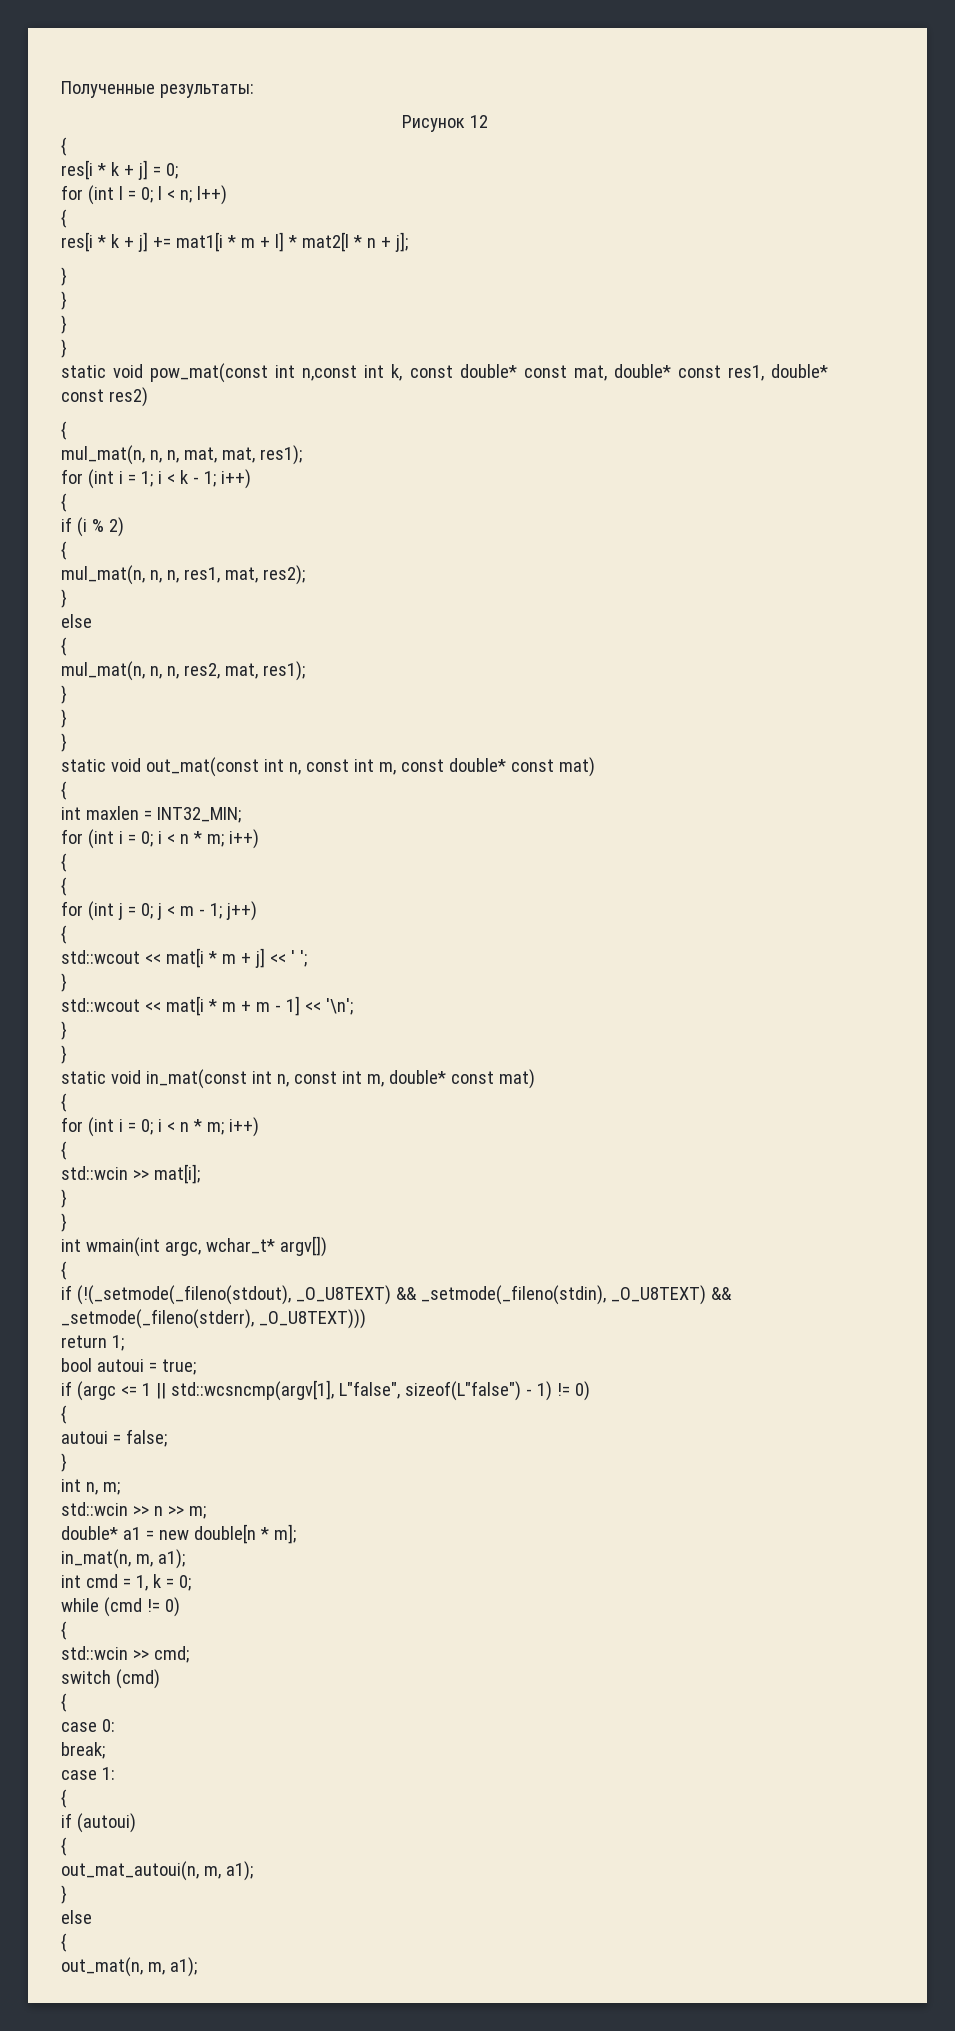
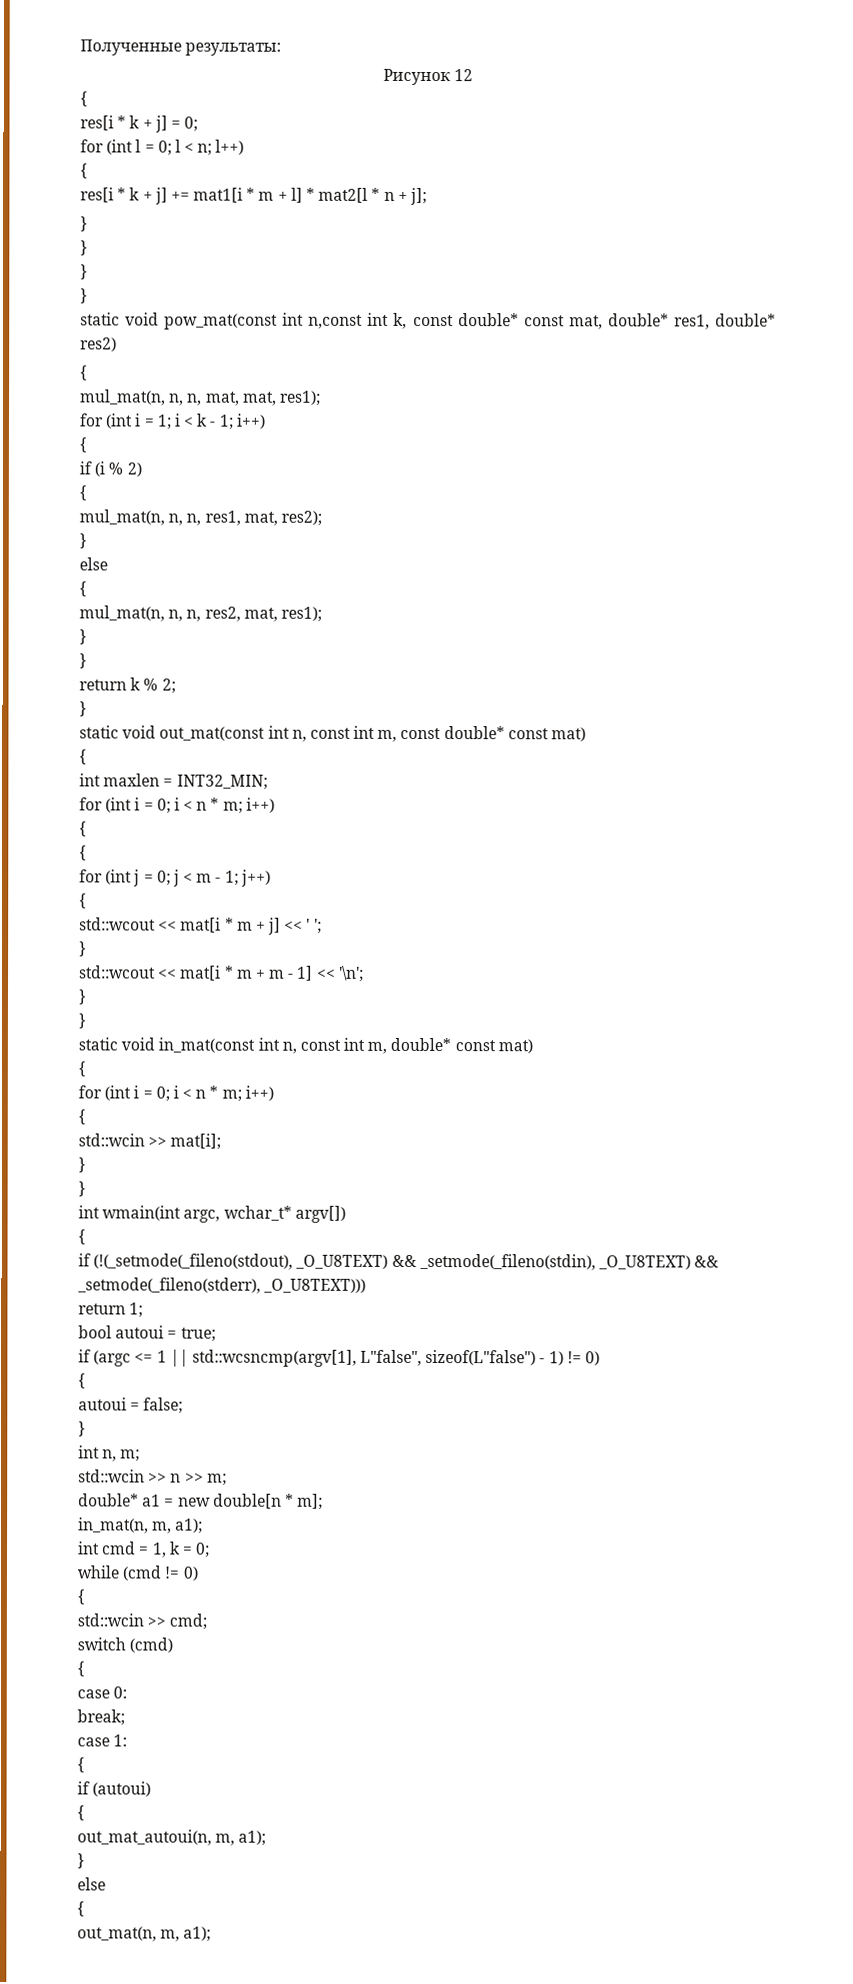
[677,365,721,378] const -> (669, 320) none
[61,389,104,402] const -> (777, 320) none
(67, 718) none -> [79,677,176,694] // return k % 2;

